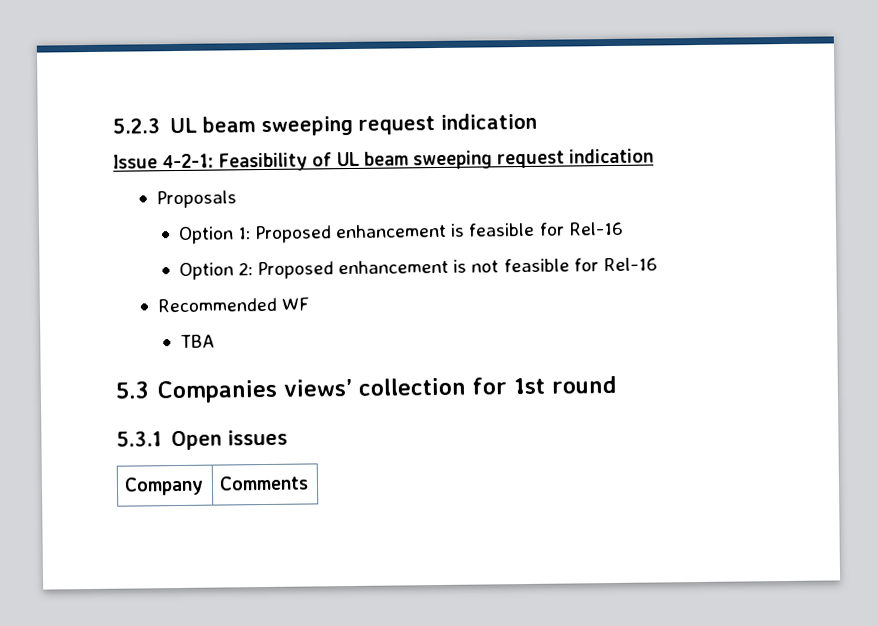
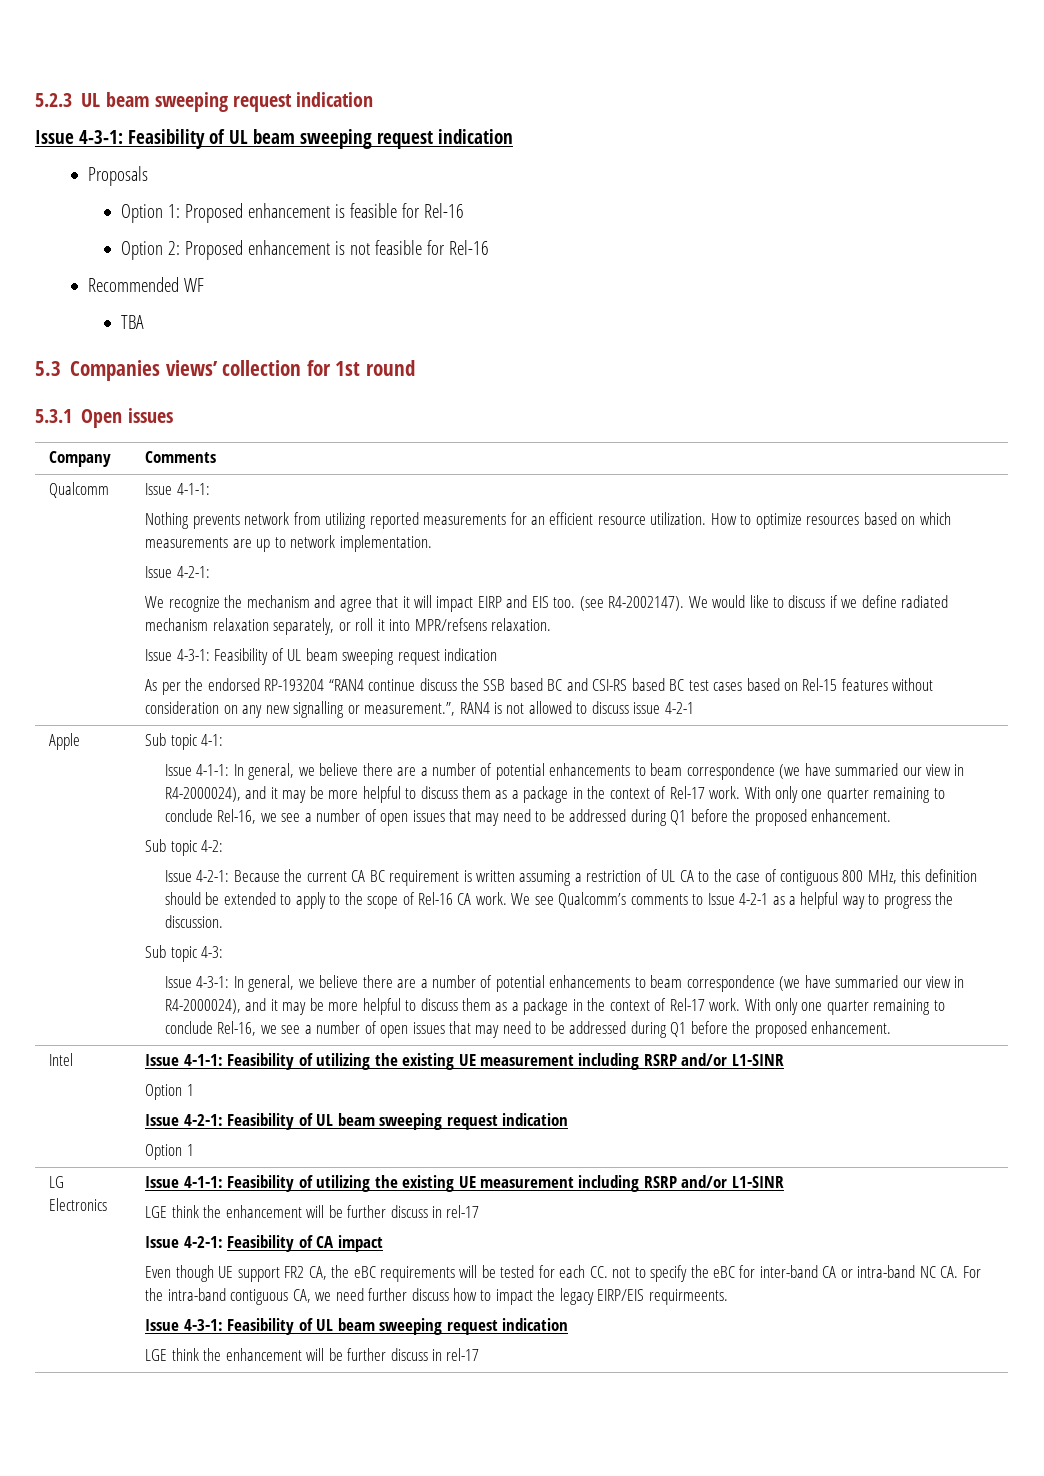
[162,153,215,169] 4-2-1: -> [78,130,123,144] 4-3-1:
(310, 483) none -> [49,482,110,498] [145,483,210,495] [145,512,951,529] [145,535,432,552] [145,566,210,578] [145,595,949,612] [145,618,551,635] [145,648,497,665] [145,678,934,695] [145,701,694,718] [49,733,81,750] [145,733,224,750] [164,763,965,780] [164,786,945,803] [164,809,891,826] [145,839,224,856] [164,869,977,886] [164,892,954,909] [164,915,223,928] [145,945,224,962] [164,975,965,992] [164,998,945,1015] [164,1021,891,1038] [49,1053,74,1066] [145,1053,784,1070] [145,1084,194,1100] [145,1113,568,1130] [145,1144,194,1160] [49,1176,65,1188] [49,1198,108,1211] [145,1175,784,1192] [145,1205,480,1218] [145,1235,383,1252] [145,1265,981,1282] [145,1288,728,1305] [145,1318,568,1335] [145,1348,480,1361] // Qualcomm | Issue 4-1-1: // Nothing prevents network from utilizing reported measurements for an efficient resource utilization. How to optimize resources based on which measurements are up to network implementation. // Issue 4-2-1: // We recognize the mechanism and agree that it will impact EIRP and EIS too. (see R4-2002147). We would like to discuss if we define radiated mechanism relaxation separately, or roll it into MPR/refsens relaxation. // Issue 4-3-1: Feasibility of UL beam sweeping request indication // As per the endorsed RP-193204 “RAN4 continue discuss the SSB based BC and CSI-RS based BC test cases based on Rel-15 features without consideration on any new signalling or measurement.”, RAN4 is not allowed to discuss issue 4-2-1 // Apple | Sub topic 4-1: // Issue 4-1-1: In general, we believe there are a number of potential enhancements to beam correspondence (we have summaried our view in R4-2000024), and it may be more helpful to discuss them as a package in the context of Rel-17 work. With only one quarter remaining to conclude Rel-16, we see a number of open issues that may need to be addressed during Q1 before the proposed enhancement. // Sub topic 4-2: // Issue 4-2-1: Because the current CA BC requirement is written assuming a restriction of UL CA to the case of contiguous 800 MHz, this definition should be extended to apply to the scope of Rel-16 CA work. We see Qualcomm’s comments to Issue 4-2-1 as a helpful way to progress the discussion. // Sub topic 4-3: // Issue 4-3-1: In general, we believe there are a number of potential enhancements to beam correspondence (we have summaried our view in R4-2000024), and it may be more helpful to discuss them as a package in the context of Rel-17 work. With only one quarter remaining to conclude Rel-16, we see a number of open issues that may need to be addressed during Q1 before the proposed enhancement. // Intel | Issue 4-1-1: Feasibility of utilizing the existing UE measurement including RSRP and/or L1-SINR // Option 1 // Issue 4-2-1: Feasibility of UL beam sweeping request indication // Option 1 // LG Electronics | Issue 4-1-1: Feasibility of utilizing the existing UE measurement including RSRP and/or L1-SINR // LGE think the enhancement will be further discuss in rel-17 // Issue 4-2-1: Feasibility of CA impact // Even though UE support FR2 CA, the eBC requirements will be tested for each CC. not to specify the eBC for inter-band CA or intra-band NC CA. For the intra-band contiguous CA, we need further discuss how to impact the legacy EIRP/EIS requirmeents. // Issue 4-3-1: Feasibility of UL beam sweeping request indication // LGE think the enhancement will be further discuss in rel-17

